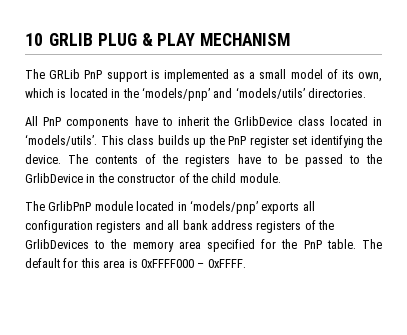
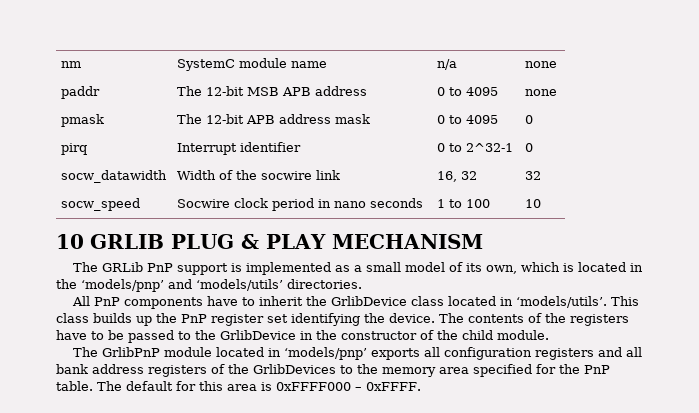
(25, 39) none -> [61,61,82,68] [177,58,328,71] [437,59,458,70] [525,61,558,68] [61,86,101,99] [177,86,368,96] [437,87,499,96] [525,89,558,96] [61,114,105,127] [177,114,371,124] [437,115,499,124] [525,115,534,124] [61,143,88,155] [177,142,302,155] [437,143,514,152] [525,143,534,152] [61,170,168,183] [177,170,341,180] [437,171,478,182] [525,171,542,180] [61,198,141,211] [177,198,424,211] [437,199,491,208] [525,199,542,208] nm | SystemC module name | n/a | none // paddr | The 12-bit MSB APB address | 0 to 4095 | none // pmask | The 12-bit APB address mask | 0 to 4095 | 0 // pirq | Interrupt identifier | 0 to 2^32-1 | 0 // socw_datawidth | Width of the socwire link | 16, 32 | 32 // socw_speed | Socwire clock period in nano seconds | 1 to 100 | 10 //

